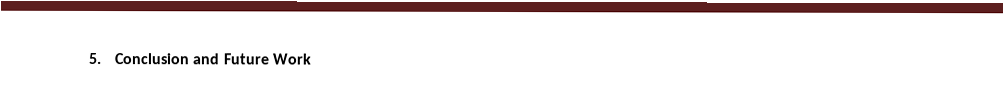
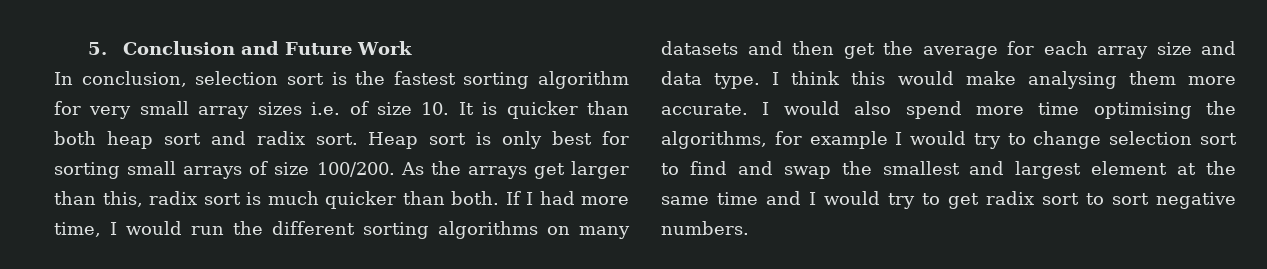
(311, 59) none -> [54,71,629,89] [54,101,630,119] [54,131,630,149] [54,161,630,179] [54,191,629,209] [54,221,630,239] [661,41,1236,59] [661,71,1236,89] [661,101,1236,119] [661,131,1237,149] [661,161,1236,179] [661,191,1236,209] [661,221,749,235] // In conclusion, selection sort is the fastest sorting algorithm for very small array sizes i.e. of size 10. It is quicker than both heap sort and radix sort. Heap sort is only best for sorting small arrays of size 100/200. As the arrays get larger than this, radix sort is much quicker than both. If I had more time, I would run the different sorting algorithms on many datasets and then get the average for each array size and data type. I think this would make analysing them more accurate. I would also spend more time optimising the algorithms, for example I would try to change selection sort to find and swap the smallest and largest element at the same time and I would try to get radix sort to sort negative numbers.

